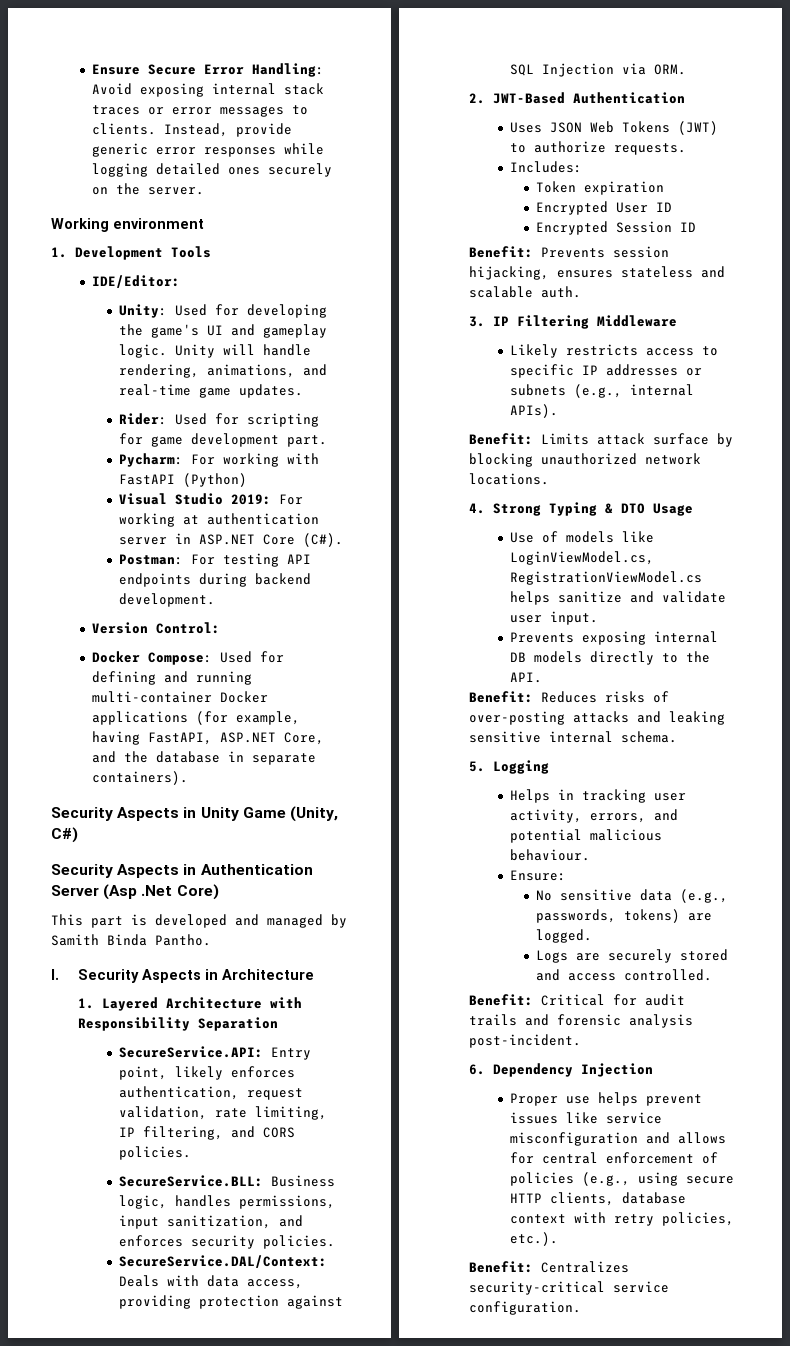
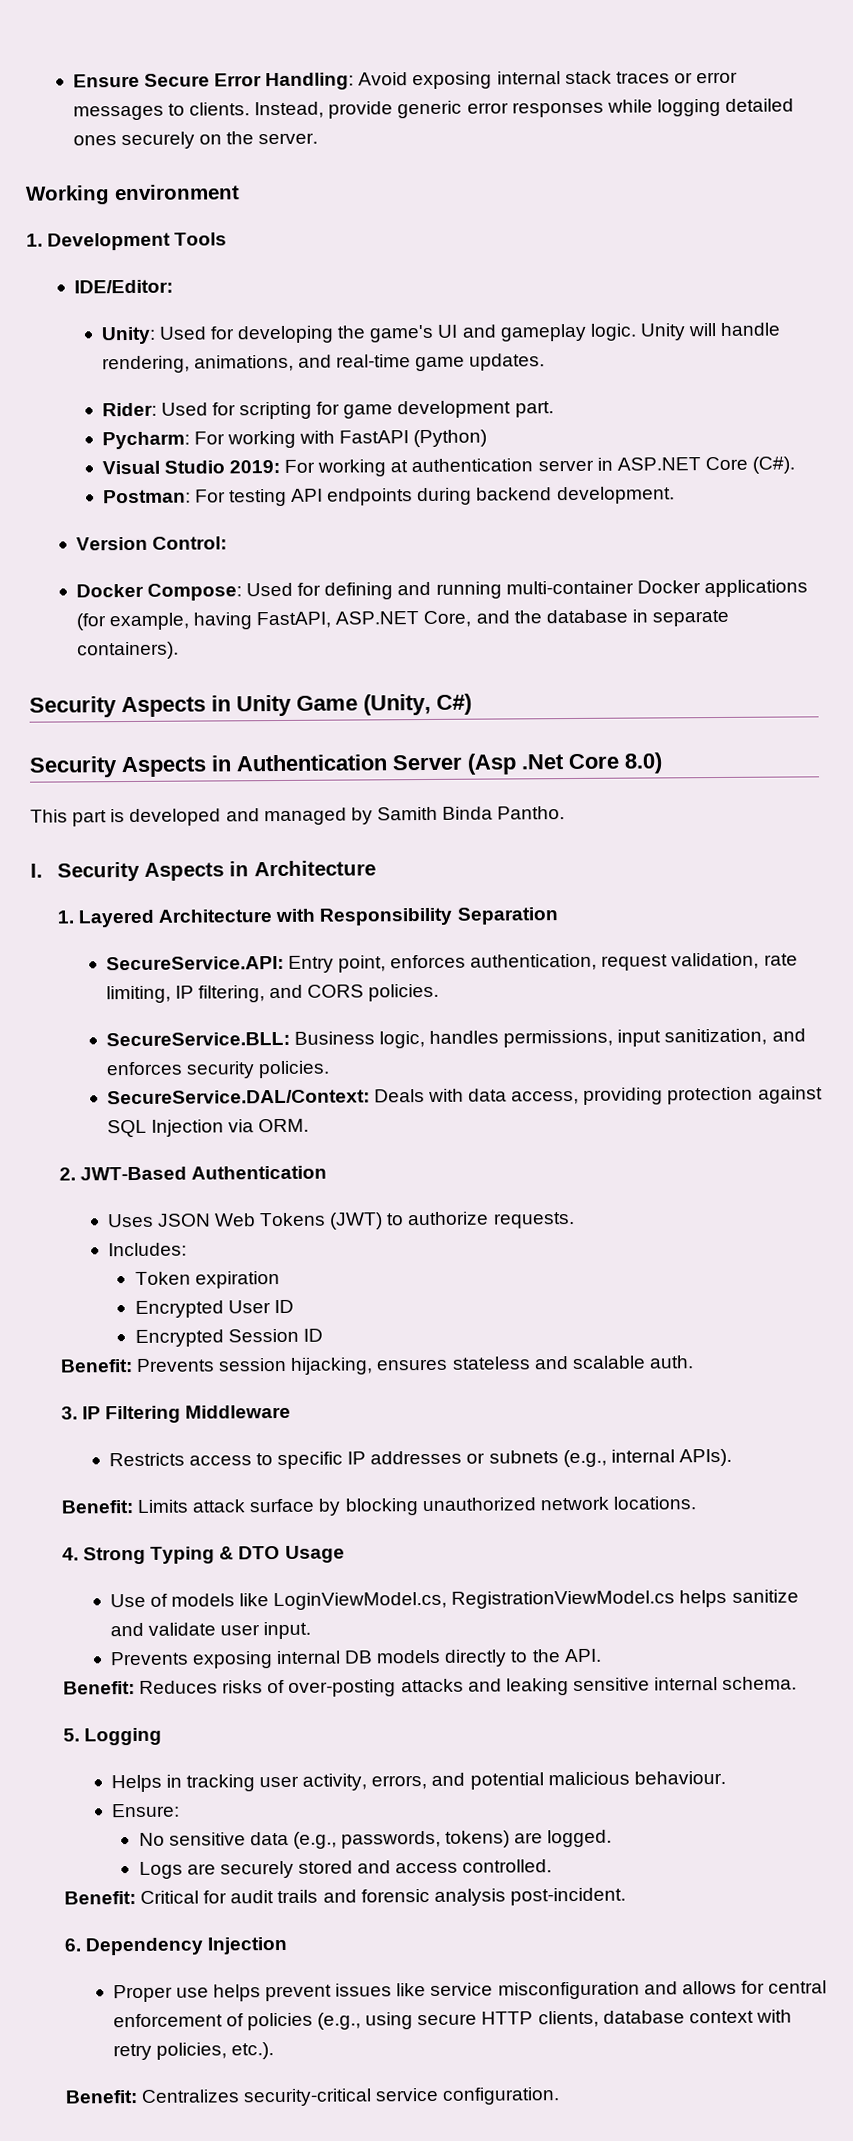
[176,884,219,900] Core) -> [568,752,662,774] Core 8.0)
[174,1066,223,1080] likely -> (386, 964) none
[509,344,638,358] Likely restricts -> [108,1452,185,1467] Restricts

